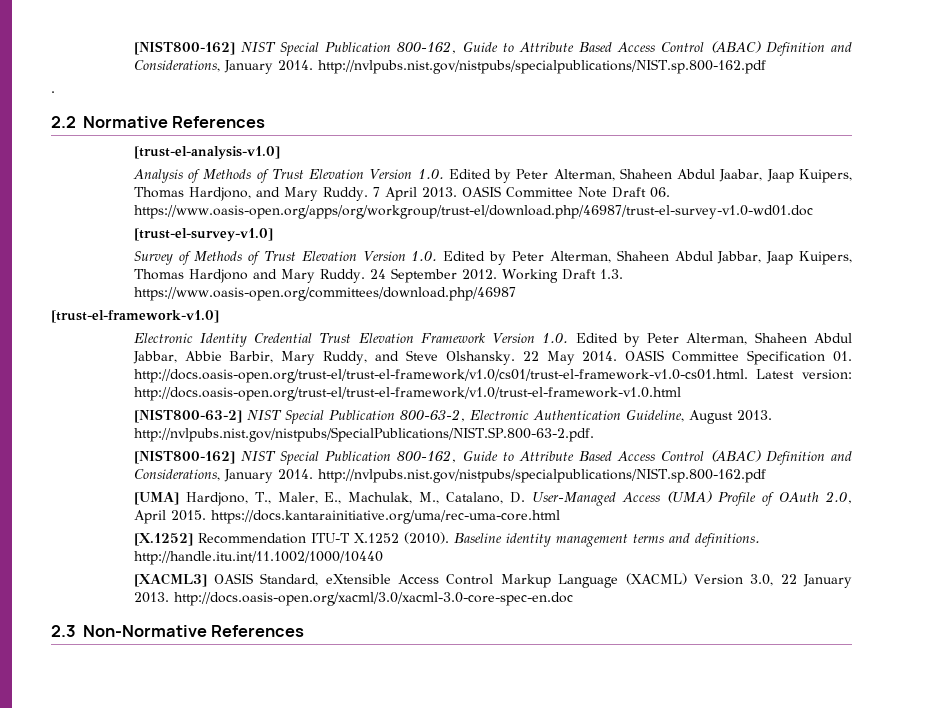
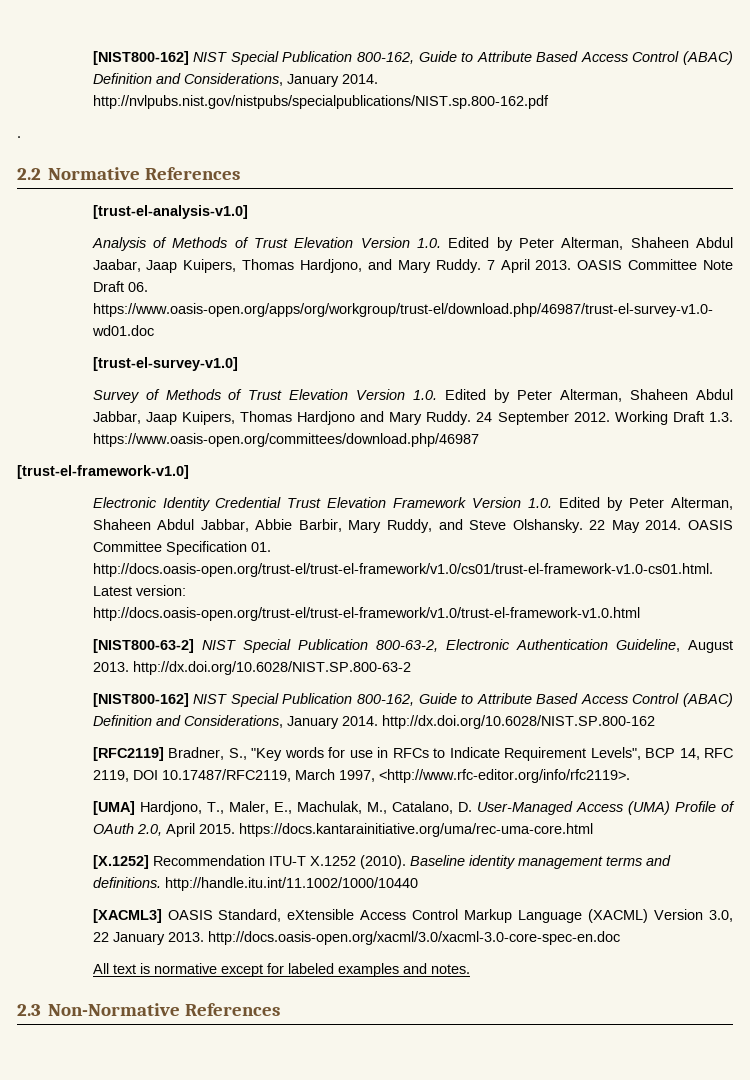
[133,427,594,442] http://nvlpubs.nist.gov/nistpubs/SpecialPublications/NIST.SP.800-63-2.pdf. -> [132,661,411,675] http://dx.doi.org/10.6028/NIST.SP.800-63-2
[317,468,766,483] http://nvlpubs.nist.gov/nistpubs/specialpublications/NIST.sp.800-162.pdf -> [381,715,655,729] [92,747,733,761] [92,769,630,783] http://dx.doi.org/10.6028/NIST.SP.800-162 // [RFC2119] Bradner, S., "Key words for use in RFCs to Indicate Requirement Levels", BCP 14, RFC 2119, DOI 10.17487/RFC2119, March 1997, <http://www.rfc-editor.org/info/rfc2119>.
(573, 599) none -> [92,963,470,977] // All text is normative except for labeled examples and notes.

